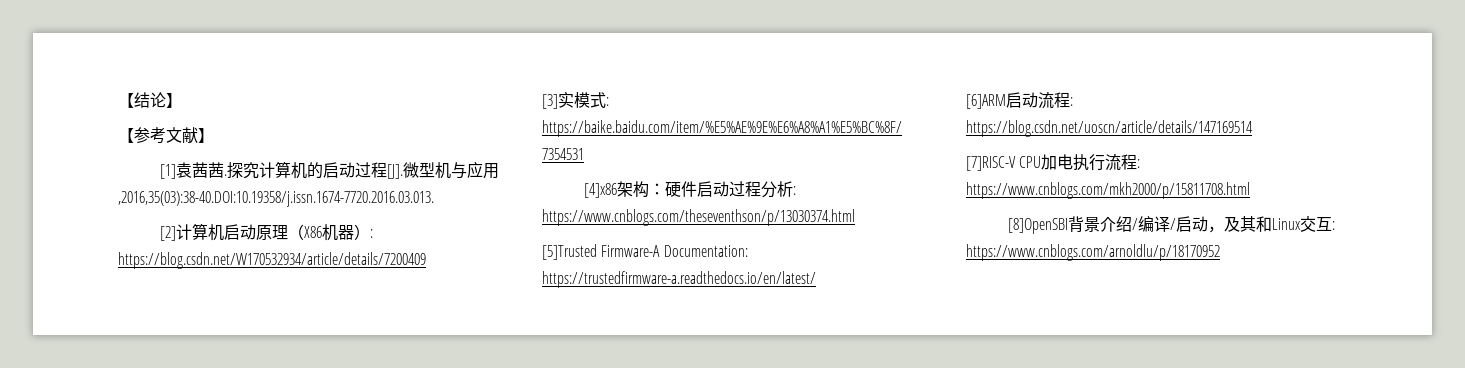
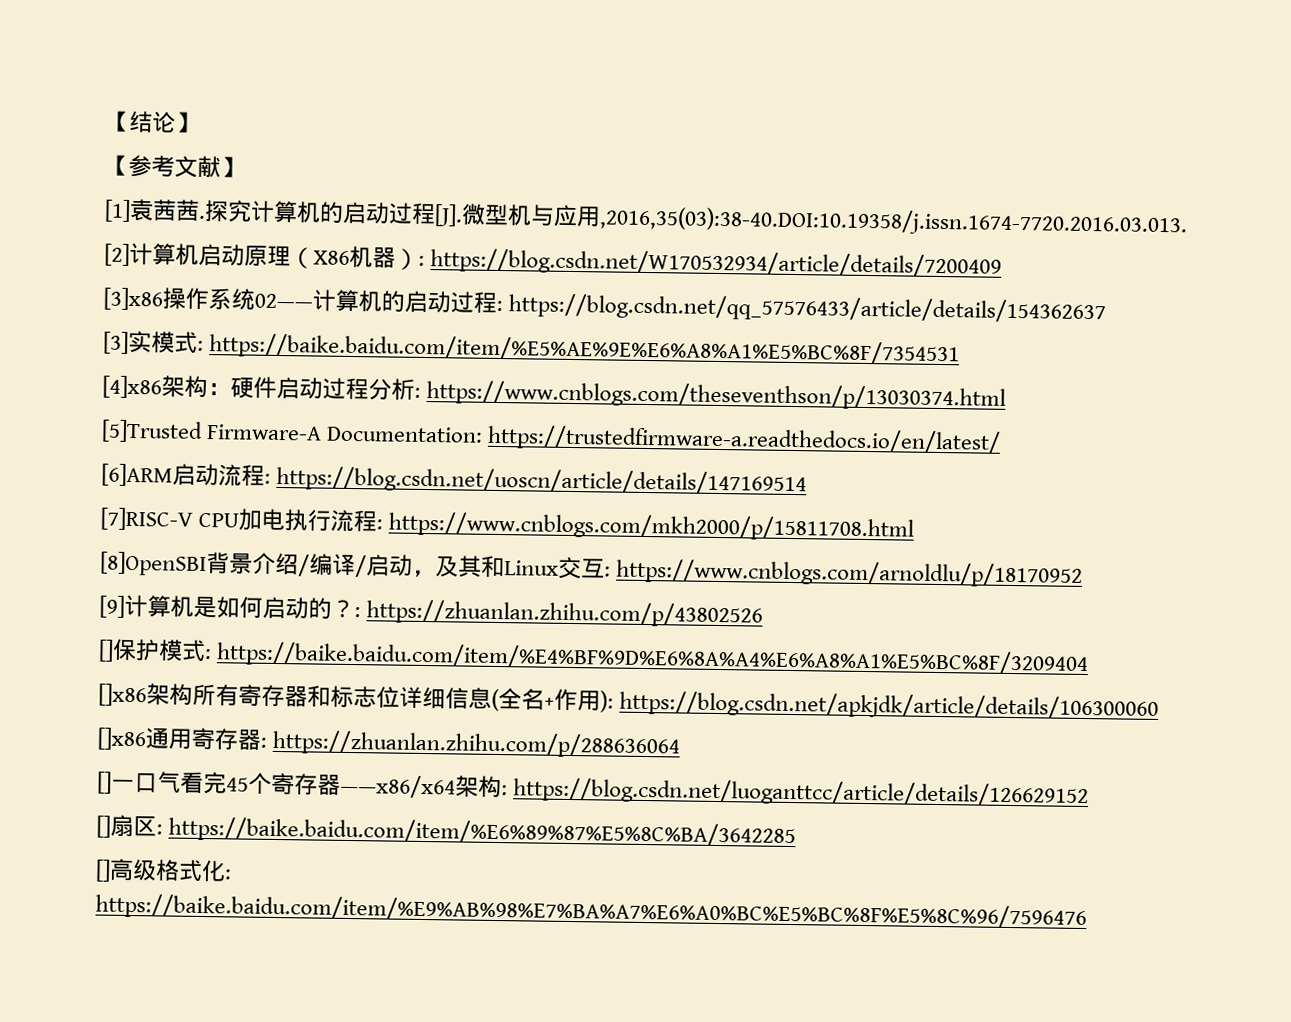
(426, 260) none -> [103,287,1107,325] // [3]x86操作系统02——计算机的启动过程: https://blog.csdn.net/qq_57576433/article/details/154362637
(1220, 252) none -> [99,594,764,628] [98,638,1090,677] [98,683,1160,722] [97,727,681,759] [97,771,1090,809] [96,814,797,849] [95,858,232,883] [95,893,1087,931] // [9]计算机是如何启动的？: https://zhuanlan.zhihu.com/p/43802526 // []保护模式: https://baike.baidu.com/item/%E4%BF%9D%E6%8A%A4%E6%A8%A1%E5%BC%8F/3209404 // []x86架构所有寄存器和标志位详细信息(全名+作用): https://blog.csdn.net/apkjdk/article/details/106300060 // []x86通用寄存器: https://zhuanlan.zhihu.com/p/288636064 // []一口气看完45个寄存器——x86/x64架构: https://blog.csdn.net/luoganttcc/article/details/126629152 // []扇区: https://baike.baidu.com/item/%E6%89%87%E5%8C%BA/3642285 // []高级格式化: https://baike.baidu.com/item/%E9%AB%98%E7%BA%A7%E6%A0%BC%E5%BC%8F%E5%8C%96/7596476

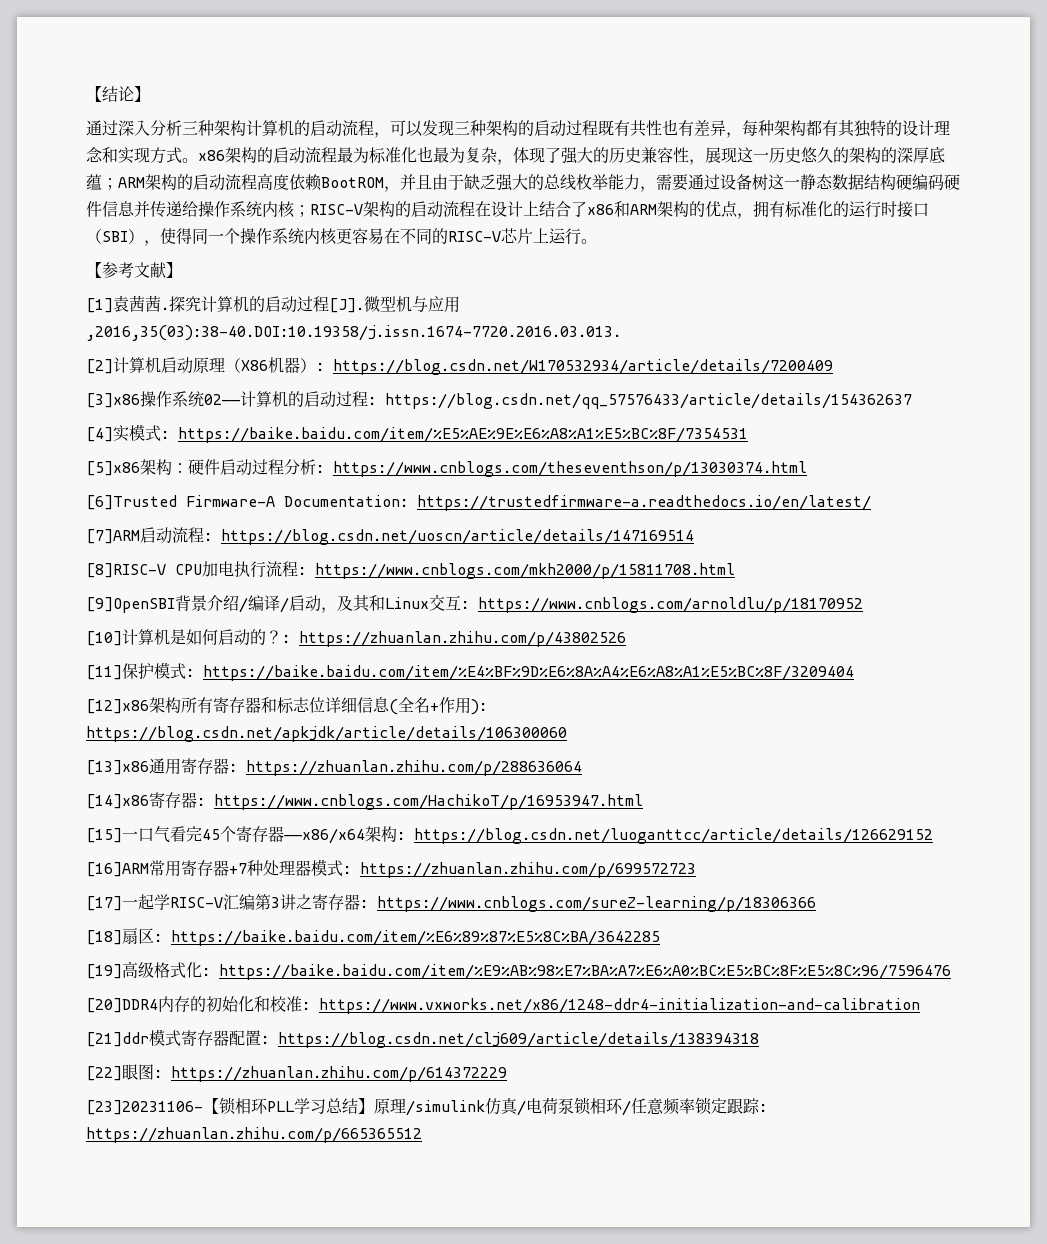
(199, 122) none -> [86,119,950,138] [86,146,945,165] [86,173,960,192] [86,201,929,219] [86,228,597,246] // 通过深入分析三种架构计算机的启动流程，可以发现三种架构的启动过程既有共性也有差异，每种架构都有其独特的设计理念和实现方式。x86架构的启动流程最为标准化也最为复杂，体现了强大的历史兼容性，展现这一历史悠久的架构的深厚底蕴；ARM架构的启动流程高度依赖BootROM，并且由于缺乏强大的总线枚举能力，需要通过设备树这一静态数据结构硬编码硬件信息并传递给操作系统内核；RISC-V架构的启动流程在设计上结合了x86和ARM架构的优点，拥有标准化的运行时接口（SBI），使得同一个操作系统内核更容易在不同的RISC-V芯片上运行。
[103,331,129,354] [3] -> [86,427,113,442] [4]
[102,375,162,399] [4]x86 -> [86,461,140,476] [5]x86
[101,419,203,443] [5]Trusted -> [86,495,177,510] [6]Trusted
[101,463,173,487] [6]ARM -> [86,529,140,544] [7]ARM
[100,507,193,531] [7]RISC-V -> [86,563,166,578] [8]RISC-V
[100,551,207,577] [8]OpenSBI -> [86,597,175,613] [9]OpenSBI
[99,595,125,618] [9] -> [86,631,122,646] [10]
[98,639,114,662] [] -> [86,665,122,680] [11]
[98,683,147,707] []x86 -> [86,699,149,714] [12]x86
[97,727,146,751] []x86 -> [86,760,149,775] [13]x86
[97,771,112,794] [] -> [86,792,643,810] [86,828,122,843] [14]x86寄存器: https://www.cnblogs.com/HachikoT/p/16953947.html // [15]
[96,815,111,838] [] -> [86,859,696,878] [86,894,816,912] [86,930,122,945] [16]ARM常用寄存器+7种处理器模式: https://zhuanlan.zhihu.com/p/699572723 // [17]一起学RISC-V汇编第3讲之寄存器: https://www.cnblogs.com/sureZ-learning/p/18306366 // [18]
[95,859,111,882] [] -> [86,964,122,979] [19]
(1087, 912) none -> [86,996,920,1014] [86,1029,759,1048] [86,1064,507,1082] [86,1097,767,1116] [86,1127,422,1143] // [20]DDR4内存的初始化和校准: https://www.vxworks.net/x86/1248-ddr4-initialization-and-calibration // [21]ddr模式寄存器配置: https://blog.csdn.net/clj609/article/details/138394318 // [22]眼图: https://zhuanlan.zhihu.com/p/614372229 // [23]20231106-【锁相环PLL学习总结】原理/simulink仿真/电荷泵锁相环/任意频率锁定跟踪: https://zhuanlan.zhihu.com/p/665365512

